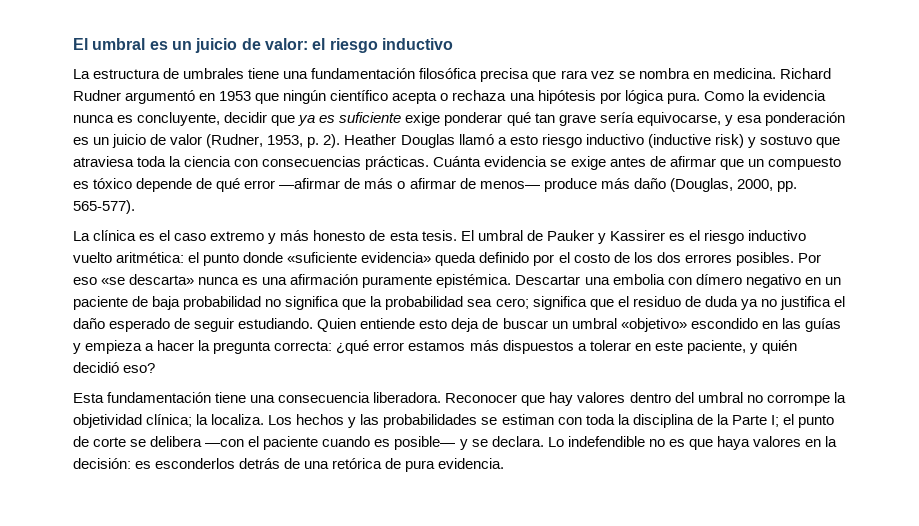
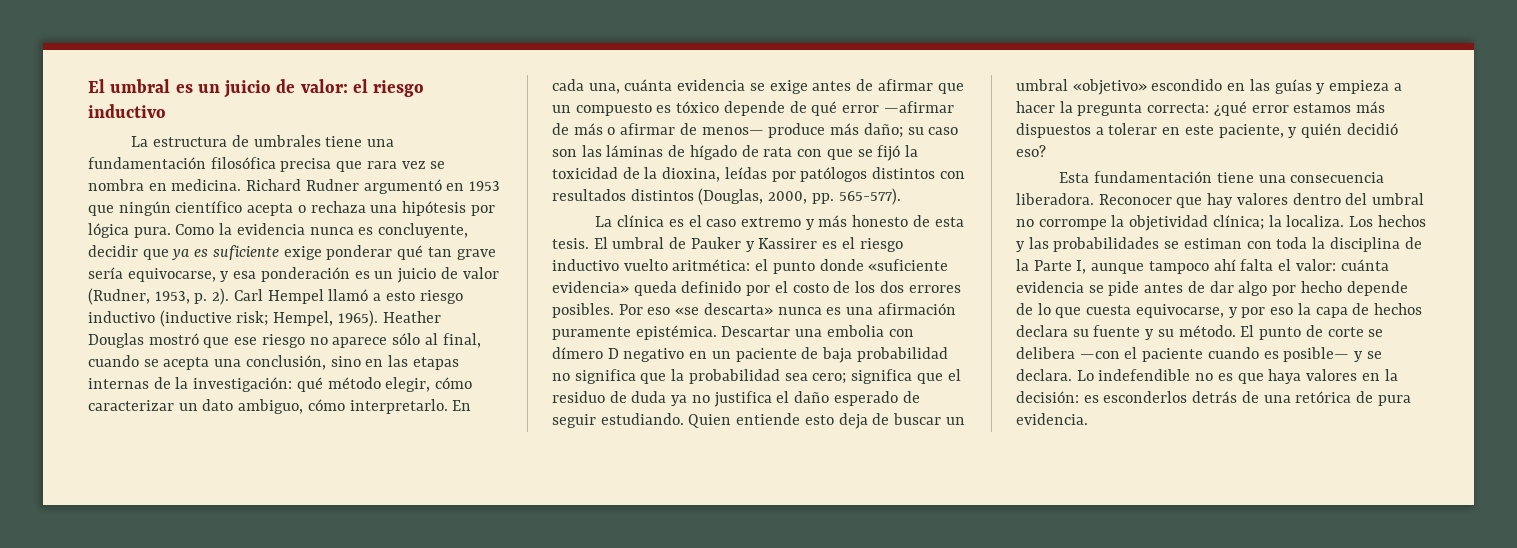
[344,134,455,148] Heather Douglas -> [233,289,324,304] Carl Hempel
[714,134,840,148] [73,156,482,170] risk) y sostuvo que atraviesa toda la ciencia con consecuencias prácticas. Cuánta -> [236,310,441,327] [88,333,481,348] [88,355,459,370] [88,377,473,392] [88,399,472,414] [552,79,673,94] risk; Hempel, 1965). Heather Douglas mostró que ese riesgo no aparece sólo al final, cuando se acepta una conclusión, sino en las etapas internas de la investigación: qué método elegir, cómo caracterizar un dato ambiguo, cómo interpretarlo. En cada una, cuánta
[633,178,666,189] daño -> [863,123,959,138] [552,145,918,161] [552,167,965,182] [552,189,694,201] daño; su caso son las láminas de hígado de rata con que se fijó la toxicidad de la dioxina, leídas por patólogos distintos con resultados distintos
(742, 279) none -> [607,348,619,359] D
[770,414,794,427] I; el -> [1076,259,1389,274] [1016,281,1408,296] [1016,303,1422,318] [1016,325,1255,340] I, aunque tampoco ahí falta el valor: cuánta evidencia se pide antes de dar algo por hecho depende de lo que cuesta equivocarse, y por eso la capa de hechos declara su fuente y su método. El

